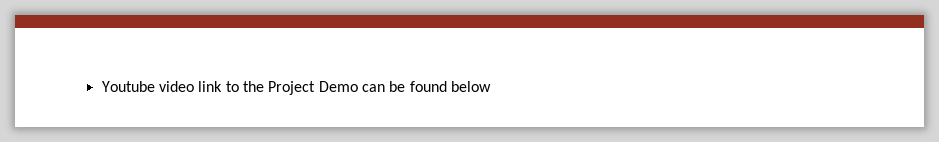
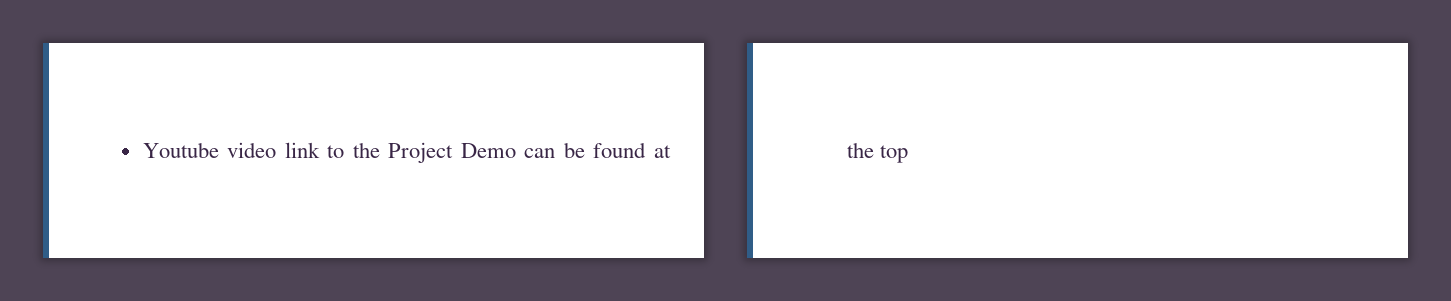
[450,81,491,92] below -> [654,142,908,163] at the top

